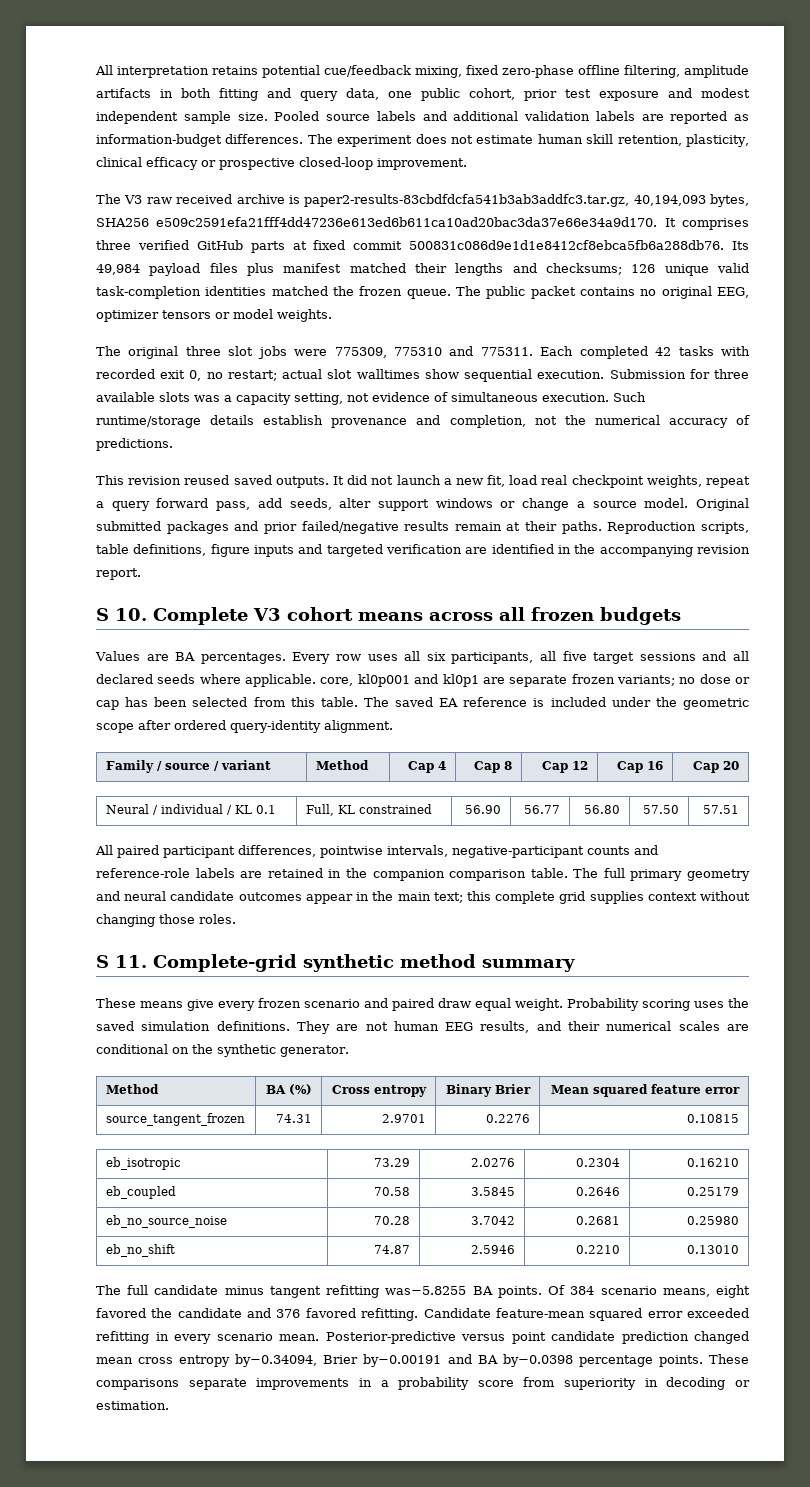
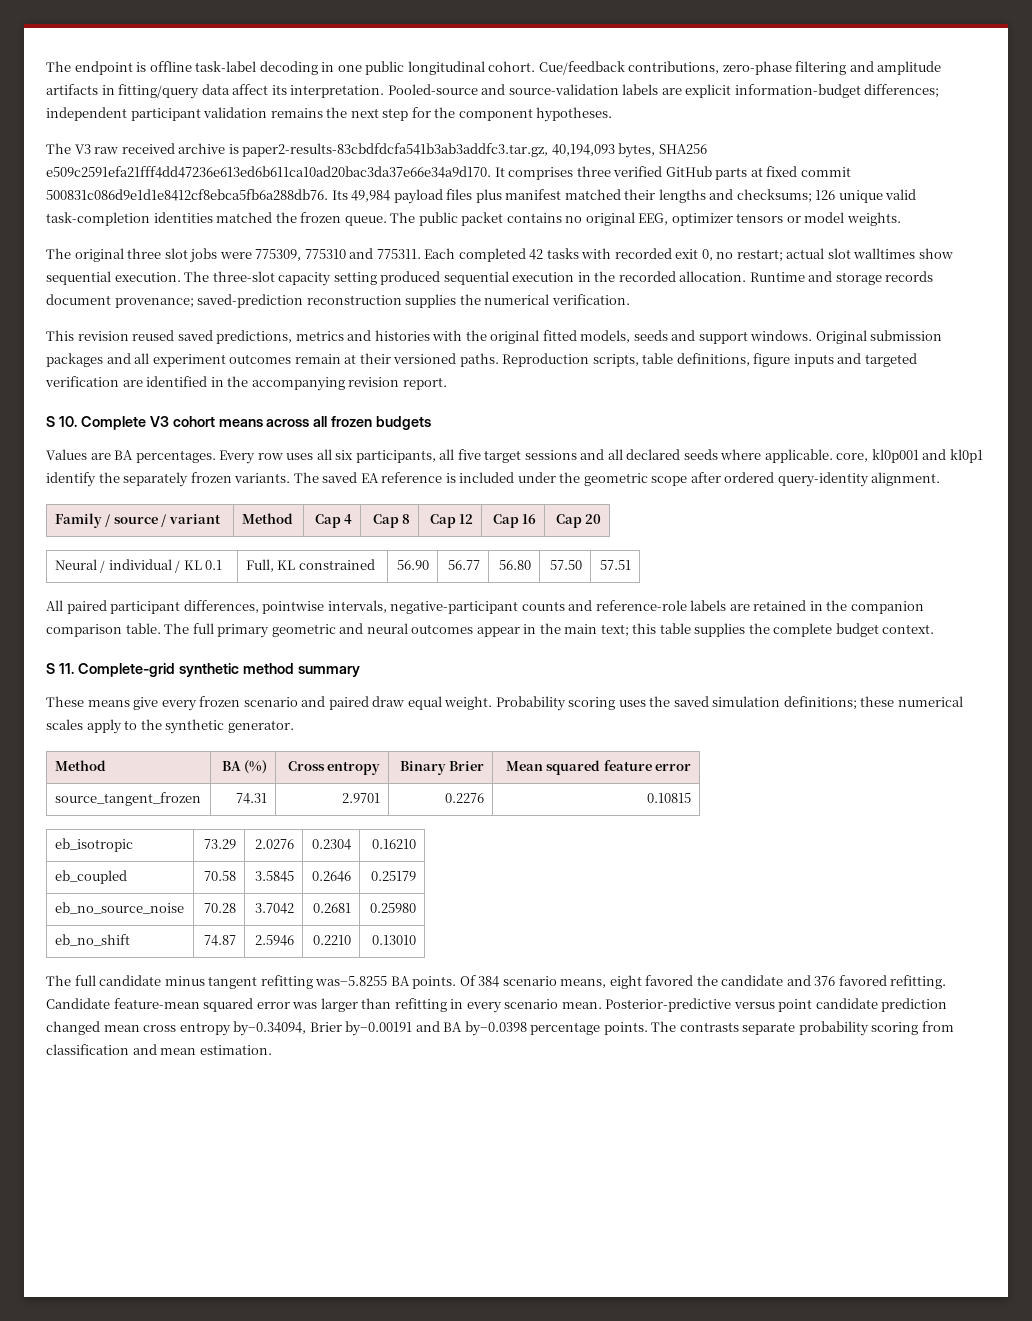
[95,65,749,78] [96,88,750,101] [96,111,749,124] [96,134,750,147] [96,157,467,170] All interpretation retains potential cue/feedback mixing, fixed zero-phase offline filtering, amplitude artifacts in both fitting and query data, one public cohort, prior test exposure and modest independent sample size. Pooled source labels and additional validation labels are reported as information-budget differences. The experiment does not estimate human skill retention, plasticity, clinical efficacy or prospective closed-loop improvement. -> [46,61,942,75] [46,84,940,99] [46,107,613,122] The endpoint is offline task-label decoding in one public longitudinal cohort. Cue/feedback contributions, zero-phase filtering and amplitude artifacts in fitting/query data affect its interpretation. Pooled-source and source-validation labels are explicit information-budget differences; independent participant validation remains the next step for the component hypotheses.
[609,369,750,379] [96,392,646,405] [96,415,751,428] [96,438,173,451] [96,475,750,488] [96,498,749,511] [96,521,450,534] Submission for three available slots was a capacity setting, not evidence of simultaneous execution. Such runtime/storage details establish provenance and completion, not the numerical accuracy of predictions. // This revision reused saved outputs. It did not launch a new fit, load real checkpoint weights, repeat a query forward pass, add seeds, alter support windows or change a source model. Original submitted packages and prior failed/negative results -> [184,271,934,286] [46,294,630,308] [46,330,943,344] [46,353,292,367] The three-slot capacity setting produced sequential execution in the recorded allocation. Runtime and storage records document provenance; saved-prediction reconstruction supplies the numerical verification. // This revision reused saved predictions, metrics and histories with the original fitted models, seeds and support windows. Original submission packages and all experiment outcomes
(558, 526) none -> [393,353,457,364] versioned
[482,674,750,687] [96,697,358,710] are separate frozen variants; no dose or cap has been selected from this table. -> [46,472,291,487] identify the separately frozen variants.
[687,869,750,881] geometry -> [271,624,336,637] geometric
[170,891,235,901] candidate -> (408, 628) none
[495,891,750,904] [96,914,236,927] complete grid supplies context without changing those roles. -> [659,623,935,637] table supplies the complete budget context.
[216,1021,749,1034] [96,1044,189,1054] definitions. They are not human EEG results, and their numerical scales are conditional on -> [783,696,963,710] [46,719,138,734] definitions; these numerical scales apply to
[687,1308,750,1318] exceeded -> [292,998,392,1012] was larger than
[709,1354,749,1364] [96,1377,750,1390] These comparisons separate improvements in a probability score from superiority in decoding or -> [651,1021,954,1036] [46,1044,197,1055] The contrasts separate probability scoring from classification and mean

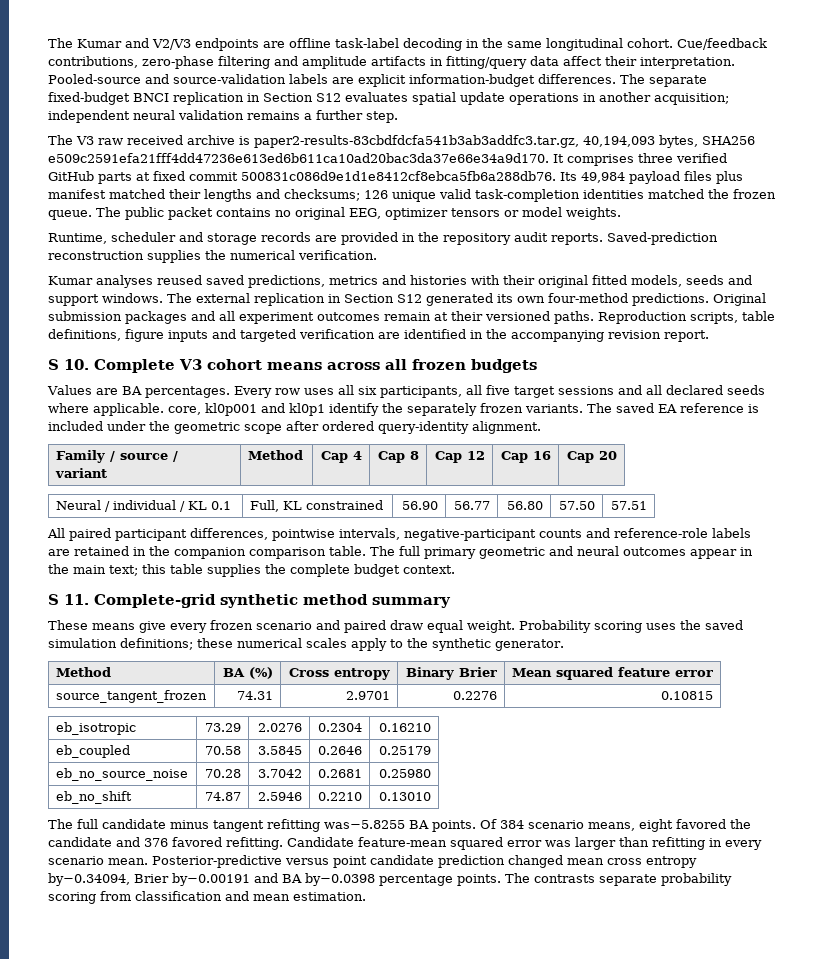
[46,61,147,75] The endpoint is -> [48,38,285,51] The Kumar and V2/V3 endpoints are
[337,61,405,75] one public -> [482,38,542,48] the same
[271,85,287,95] its -> [605,56,637,66] their
[864,84,940,98] [46,107,613,122] differences; independent participant validation remains the next step for the component hypotheses. -> [538,74,707,87] [48,92,729,105] [48,110,398,123] differences. The separate fixed-budget BNCI replication in Section S12 evaluates spatial update operations in another acquisition; independent neural validation remains a further step.
[46,248,953,263] [46,271,934,286] [46,294,304,308] The original three slot jobs were 775309, 775310 and 775311. Each completed 42 tasks with recorded exit 0, no restart; actual slot walltimes show sequential execution. The three-slot capacity setting produced sequential execution in the recorded allocation. Runtime and storage records document provenance; saved-prediction -> [48,232,718,245] Runtime, scheduler and storage records are provided in the repository audit reports. Saved-prediction
[46,330,129,341] This revision -> [48,275,153,288] Kumar analyses
[465,330,487,341] the -> [503,275,535,285] their
(813, 335) none -> [167,293,709,306] The external replication in Section S12 generated its own four-method predictions.

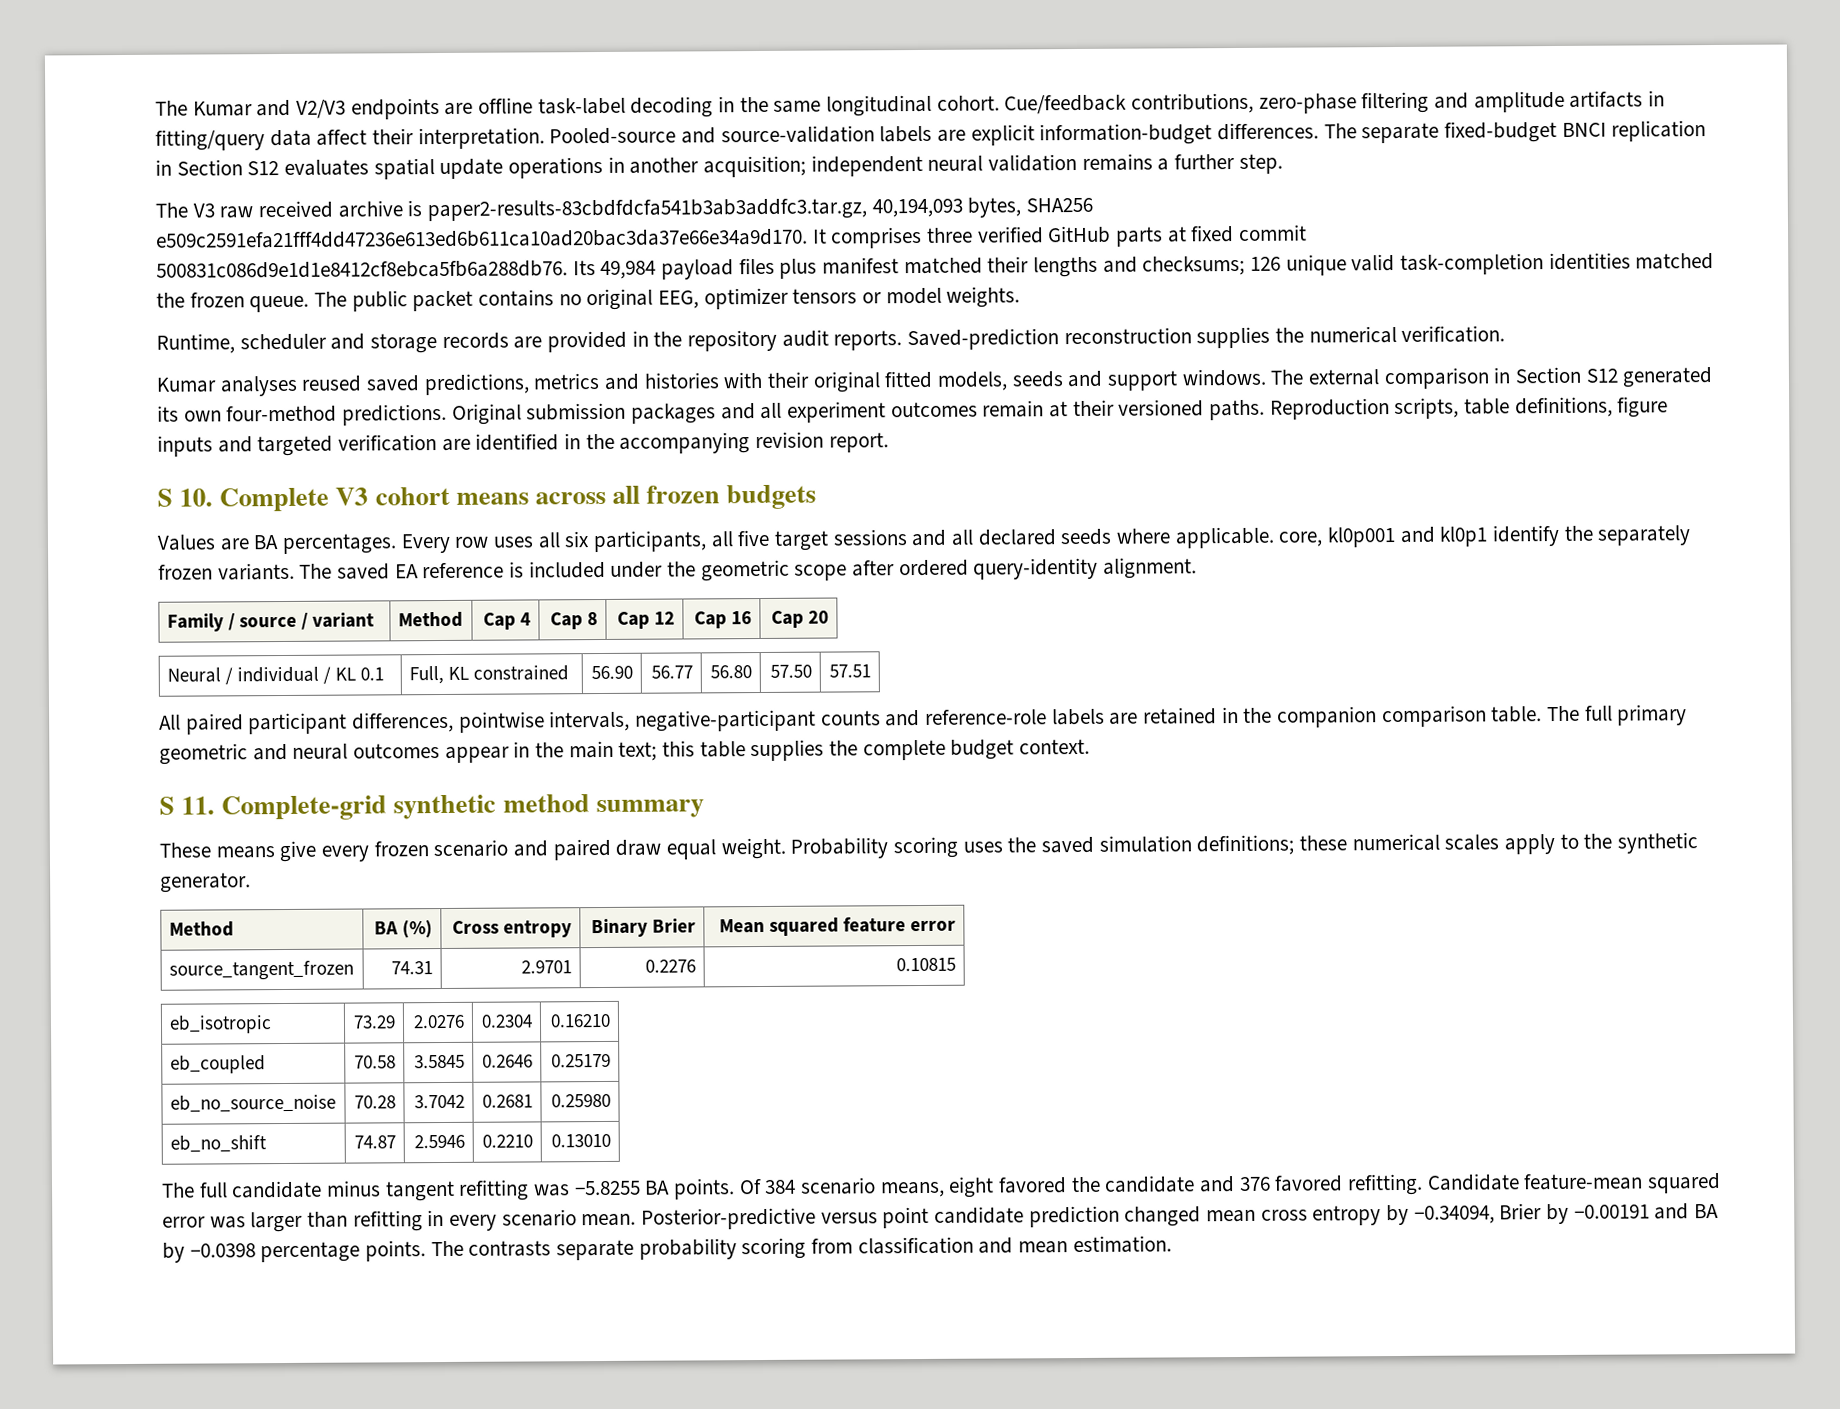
[254,293,325,306] replication -> [1383,367,1490,390] comparison
[324,820,405,829] was−5.8255 -> [534,1180,641,1197] was −5.8255
[48,873,375,886] by−0.34094, Brier by−0.00191 and BA by−0.0398 -> [1386,1203,1720,1226] [162,1242,256,1263] by −0.34094, Brier by −0.00191 and BA by −0.0398

